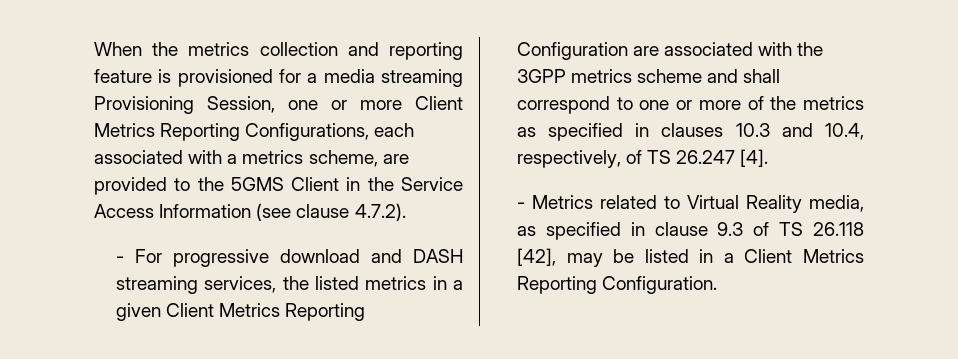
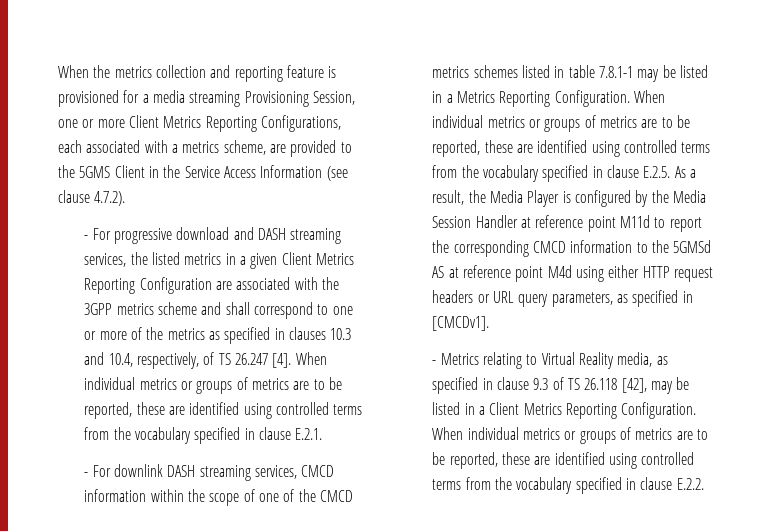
(769, 158) none -> [295,352,327,365] [84,377,343,394] [84,402,363,419] [84,427,323,444] [84,464,335,481] [84,489,354,506] [432,65,709,82] [432,90,666,107] [432,115,691,132] [432,140,711,157] [432,165,697,182] [432,190,707,207] [432,215,702,232] [432,240,712,257] [432,265,714,282] [432,290,693,307] [432,316,490,331] When individual metrics or groups of metrics are to be reported, these are identified using controlled terms from the vocabulary specified in clause E.2.1. // - For downlink DASH streaming services, CMCD information within the scope of one of the CMCD metrics schemes listed in table 7.8.1-1 may be listed in a Metrics Reporting Configuration. When individual metrics or groups of metrics are to be reported, these are identified using controlled terms from the vocabulary specified in clause E.2.5. As a result, the Media Player is configured by the Media Session Handler at reference point M11d to report the corresponding CMCD information to the 5GMSd AS at reference point M4d using either HTTP request headers or URL query parameters, as specified in [CMCDv1].
[599,195,657,209] related -> [483,352,523,369] relating
(718, 285) none -> [432,427,709,444] [432,452,695,469] [432,477,704,494] When individual metrics or groups of metrics are to be reported, these are identified using controlled terms from the vocabulary specified in clause E.2.2.

